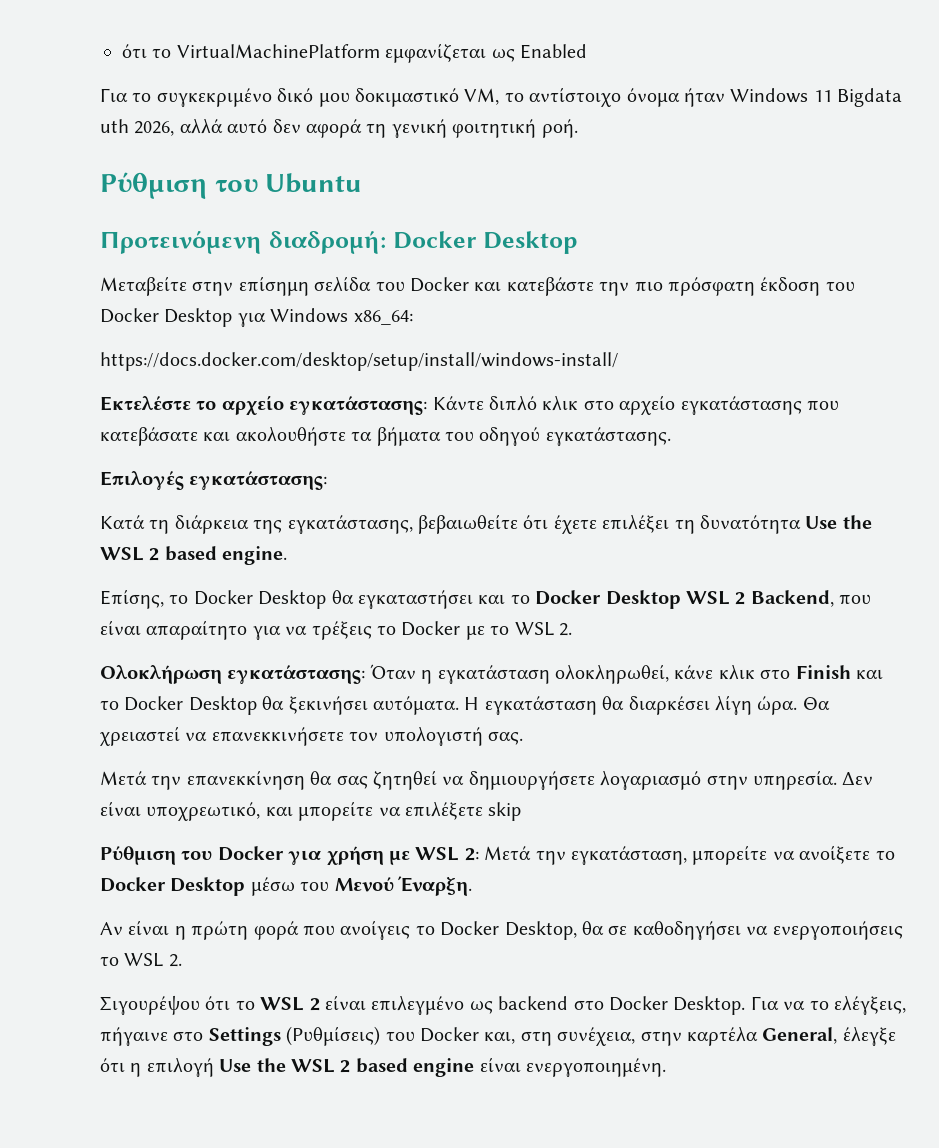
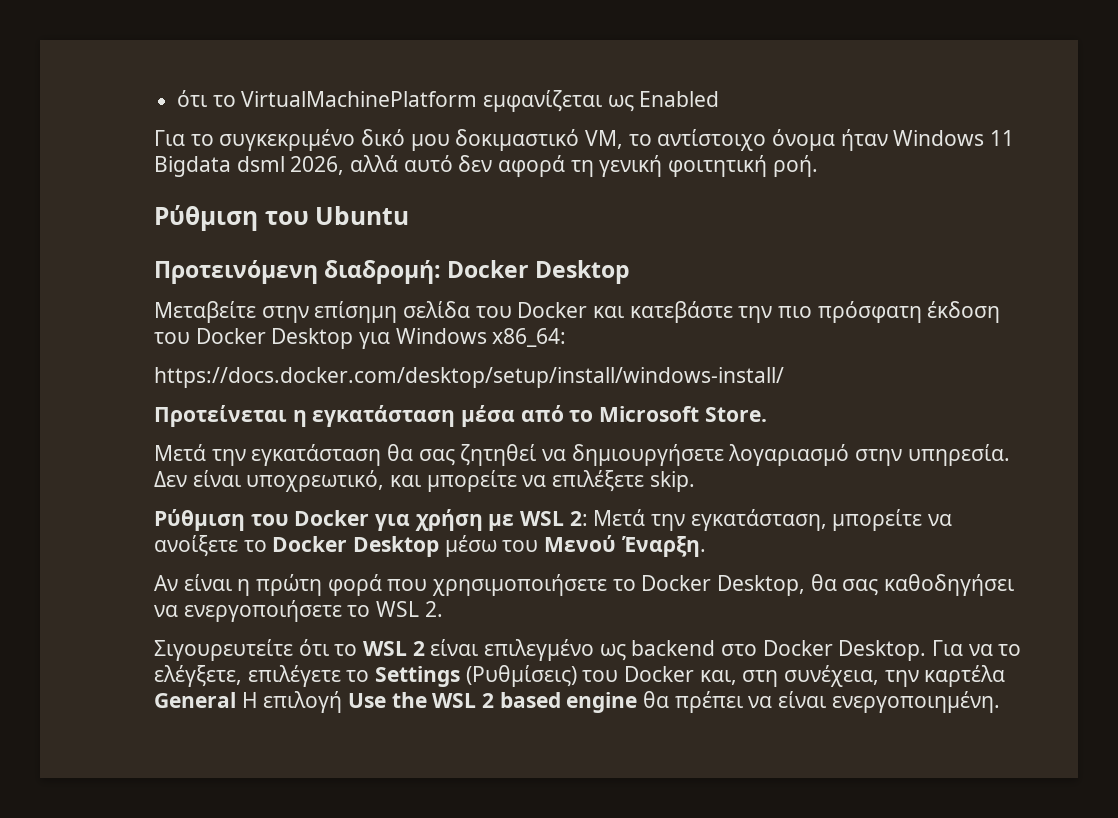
[100,119,129,133] uth -> [236,156,285,172] dsml
[100,395,839,416] [100,426,671,446] [100,471,328,490] [100,514,872,534] [100,546,288,565] [100,589,872,609] [100,620,572,640] [100,664,883,684] [100,695,830,715] [100,726,523,746] [100,770,305,790] Εκτελέστε το αρχείο εγκατάστασης: Κάντε διπλό κλικ στο αρχείο εγκατάστασης που κατεβάσατε και ακολουθήστε τα βήματα του οδηγού εγκατάστασης. // Επιλογές εγκατάστασης: // Κατά τη διάρκεια της εγκατάστασης, βεβαιωθείτε ότι έχετε επιλέξει τη δυνατότητα Use the WSL 2 based engine. // Επίσης, το Docker Desktop θα εγκαταστήσει και το Docker Desktop WSL 2 Backend, που είναι απαραίτητο για να τρέξεις το Docker με το WSL 2. // Ολοκλήρωση εγκατάστασης: Όταν η εγκατάσταση ολοκληρωθεί, κάνε κλικ στο Finish και το Docker Desktop θα ξεκινήσει αυτόματα. Η εγκατάσταση θα διαρκέσει λίγη ώρα. Θα χρειαστεί να επανεκκινήσετε τον υπολογιστή σας. // Μετά την επανεκκίνηση -> [154,405,767,427] [154,444,382,466] Προτείνεται η εγκατάσταση μέσα από το Microsoft Store. // Μετά την εγκατάσταση
[488,802,522,821] skip -> [649,471,695,492] skip.
[340,920,411,940] ανοίγεις -> [432,574,608,596] χρησιμοποιήσετε
[608,925,628,935] σε -> [842,579,879,596] σας
[772,921,903,940] [100,953,182,967] [100,995,200,1015] ενεργοποιήσεις το WSL 2. // Σιγουρέψου -> [183,600,443,622] [154,639,293,661] ενεργοποιήσετε το WSL 2. // Σιγουρευτείτε
[833,995,906,1015] [100,1027,204,1046] ελέγξεις, πήγαινε στο -> [154,665,370,687] ελέγξετε, επιλέγετε το
[640,1026,896,1046] [100,1058,142,1077] στην καρτέλα General, έλεγξε ότι η -> [884,665,1006,687] [154,692,258,708] την καρτέλα General Η
(475, 1067) none -> [643,691,773,713] θα πρέπει να

